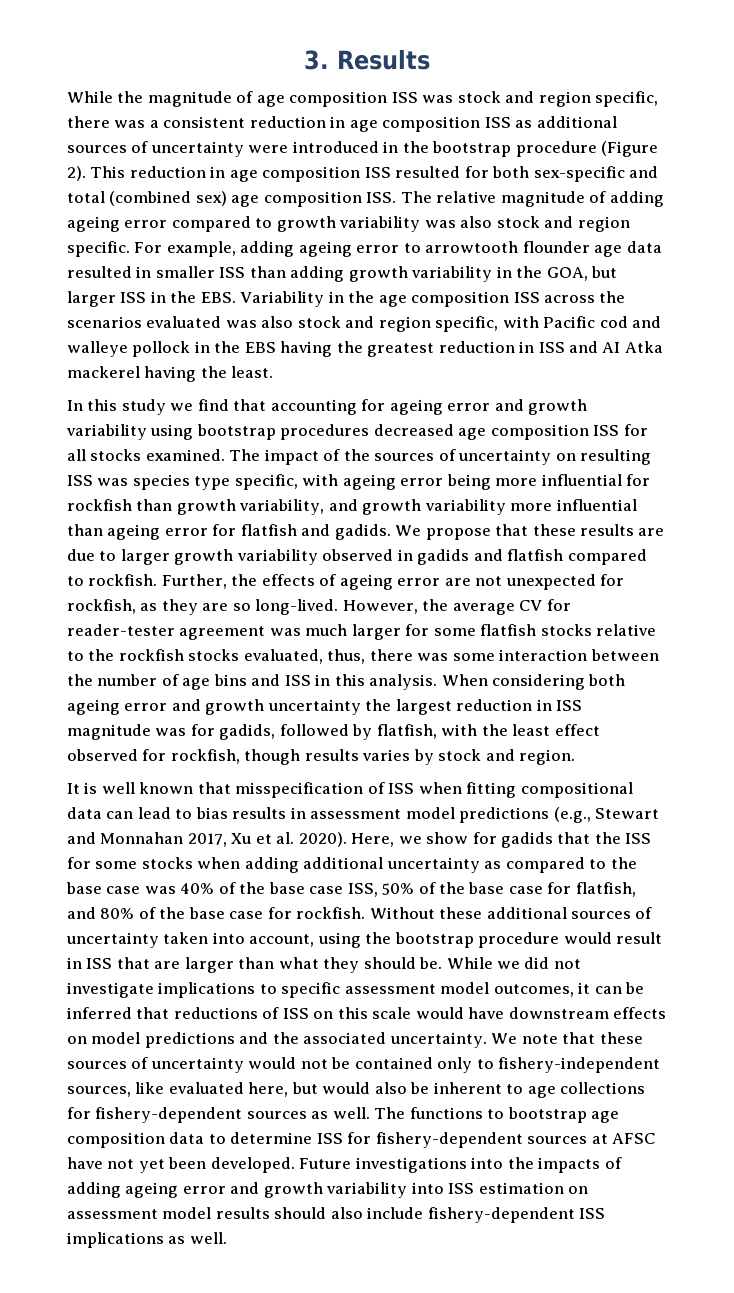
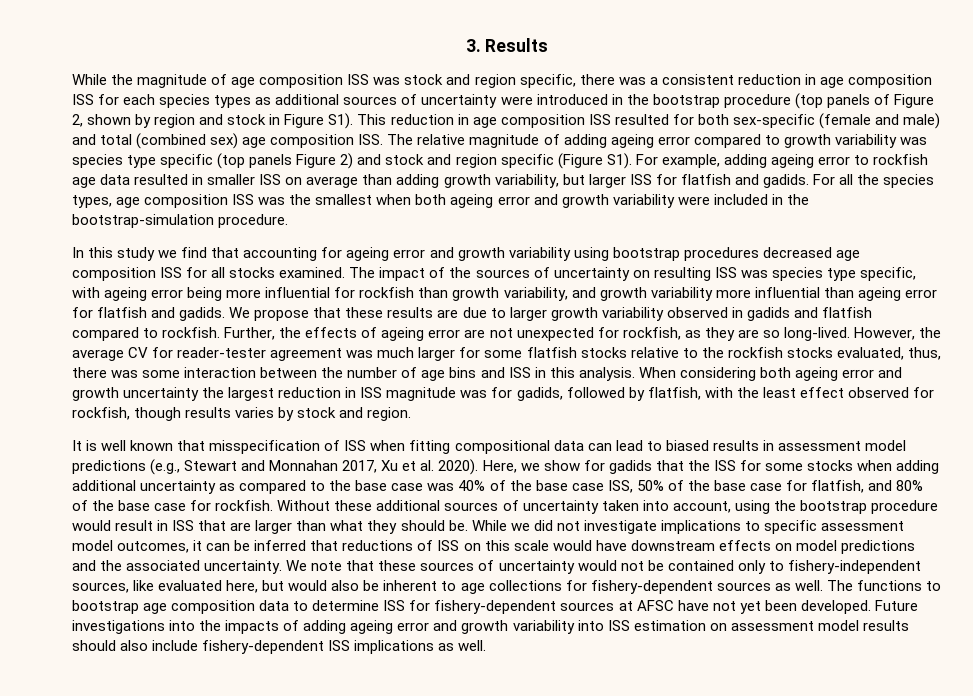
(511, 122) none -> [98,94,252,108] for each species types
[601,141,659,157] [67,166,86,181] (Figure 2). -> [794,93,934,109] [72,113,354,129] (top panels of Figure 2, shown by region and stock in Figure S1).
(625, 174) none -> [818,113,941,129] (female and male)
[460,216,630,232] [67,241,130,257] also stock and region specific. -> [72,153,632,169] species type specific (top panels Figure 2) and stock and region specific (Figure S1).
[425,241,590,253] arrowtooth flounder -> [872,154,928,165] rockfish
(246, 272) none -> [285,176,359,188] on average
[411,266,618,282] [67,291,626,307] [67,316,662,332] [67,341,663,357] [67,366,274,382] variability in the GOA, but larger ISS in the EBS. Variability in the age composition ISS across the scenarios evaluated was also stock and region specific, with Pacific cod and walleye pollock in the EBS having the greatest reduction in ISS and AI Atka mackerel having the least. -> [494,174,935,188] [72,194,809,208] [72,214,289,228] variability, but larger ISS for flatfish and gadids. For all the species types, age composition ISS was the smallest when both ageing error and growth variability were included in the bootstrap-simulation procedure.
[195,807,228,819] bias -> [665,440,709,451] biased

